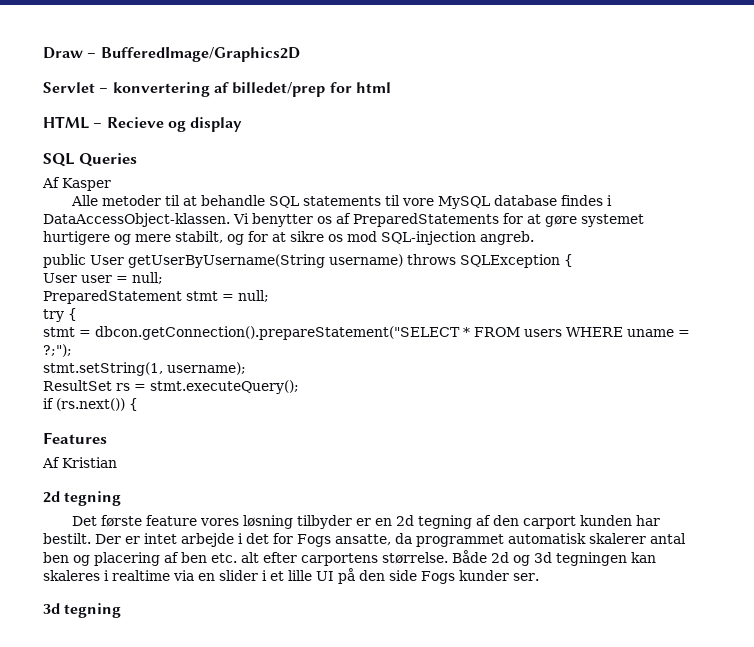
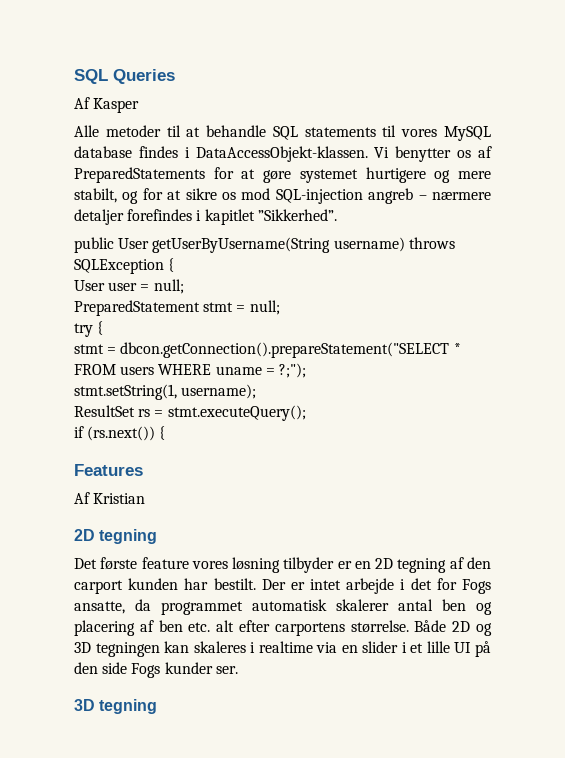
[43,47,300,62] [43,82,391,97] [43,116,243,132] Draw – BufferedImage/Graphics2D // Servlet – konvertering af billedet/prep for html // HTML – Recieve og display // -> (74, 76) none
[401,198,434,206] vore -> [401,129,438,137] vores
[43,213,230,227] DataAccessObject-klassen. -> [195,146,368,162] DataAccessObjekt-klassen.
[480,231,534,245] angreb. -> [368,188,491,204] [74,209,337,225] angreb – nærmere detaljer forefindes i kapitlet ”Sikkerhed”.
[43,491,60,503] 2d -> [74,529,95,541] 2D
[395,515,414,526] 2d -> [375,558,394,569] 2D
[491,552,552,566] 2d og 3d -> [452,621,493,636] [74,642,91,653] 2D og 3D
[43,603,60,614] 3d -> [74,699,95,711] 3D

